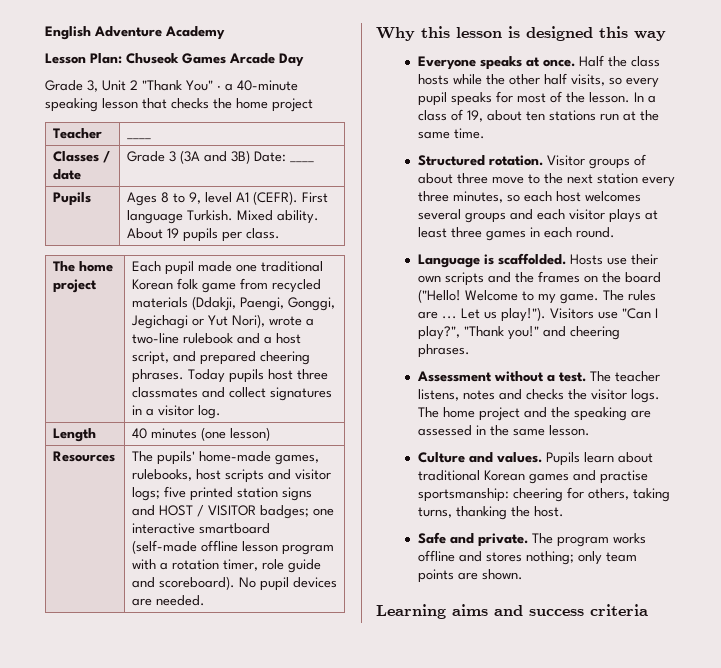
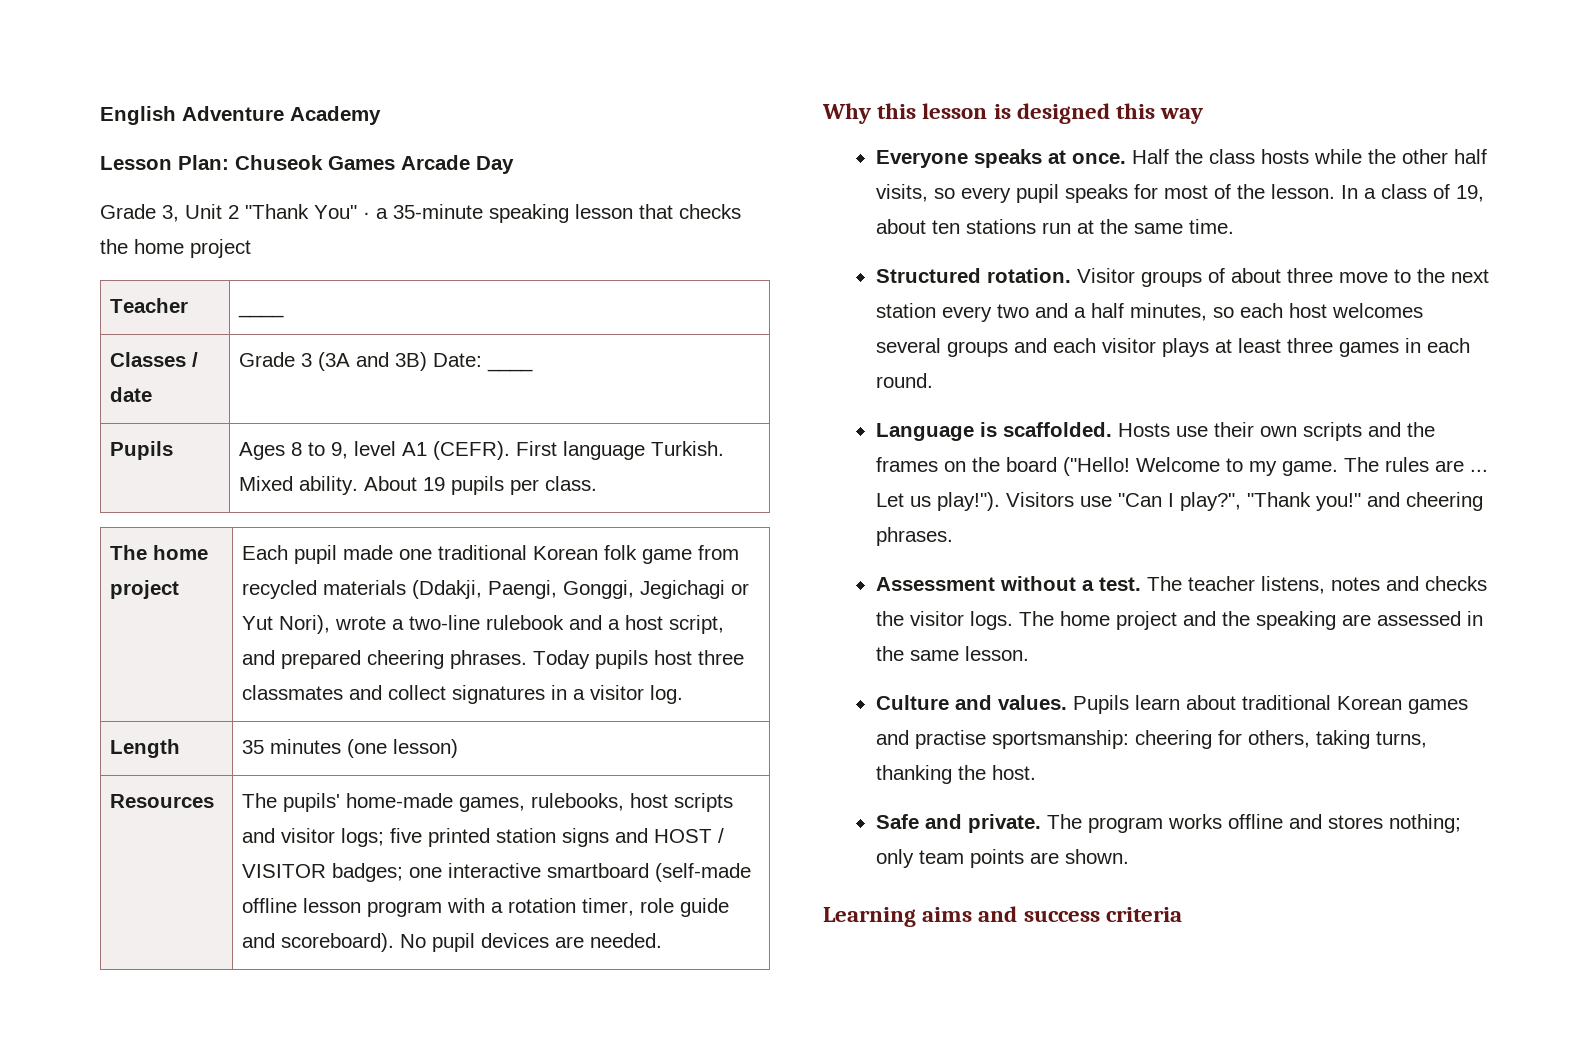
[237,80,298,91] 40-minute -> [393,204,483,219] 35-minute
[131,428,147,439] 40 -> [242,740,265,754] 35
[418,191,450,202] three -> [996,303,1124,318] two and a half

